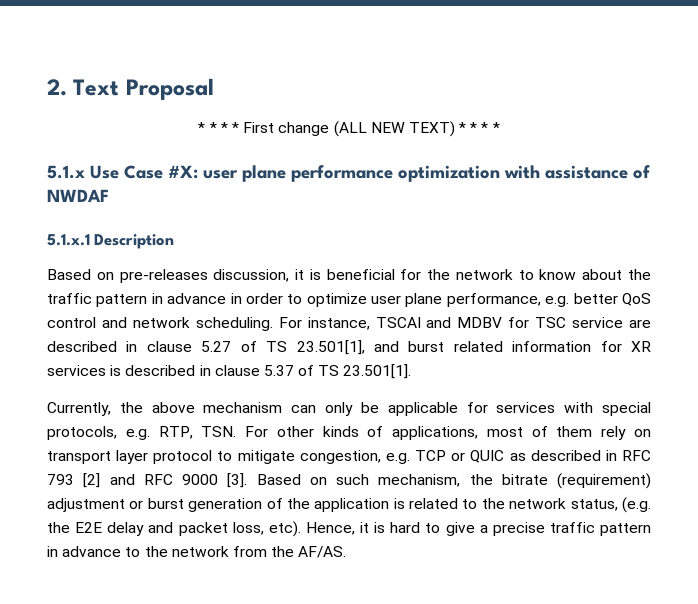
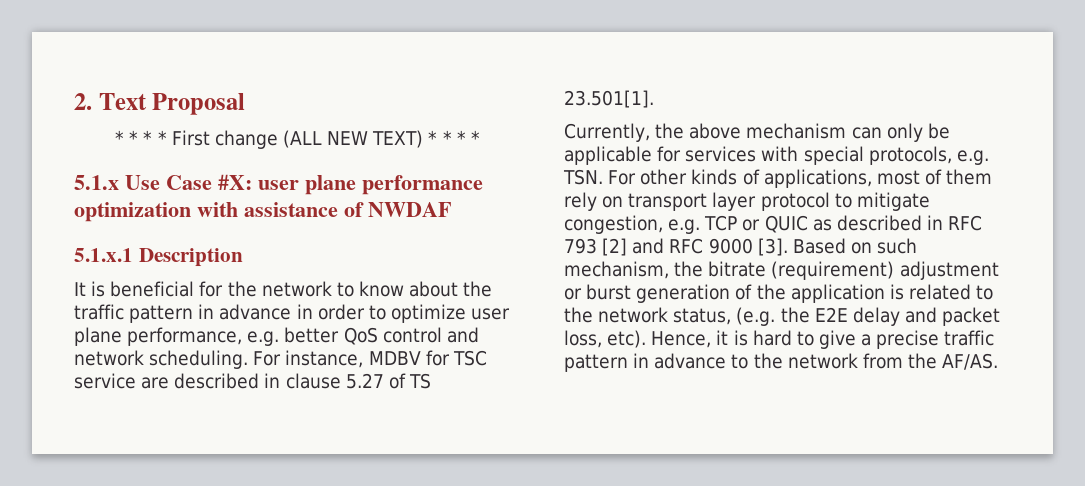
[47,269,305,283] Based on pre-releases discussion, it -> [74,282,86,296] It
[375,317,452,328] TSCAI and -> (364, 359) none
[296,340,651,355] [47,365,340,376] 23.501[1], and burst related information for XR services is described in clause 5.37 of TS -> (431, 381) none
[158,426,193,439] RTP, -> (989, 157) none

